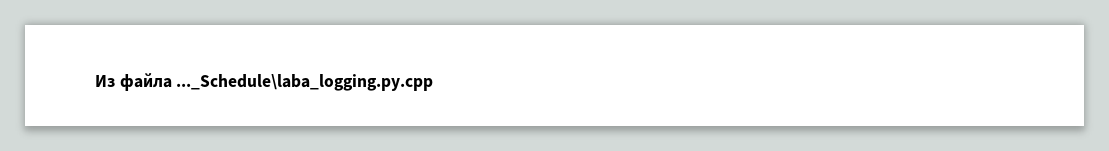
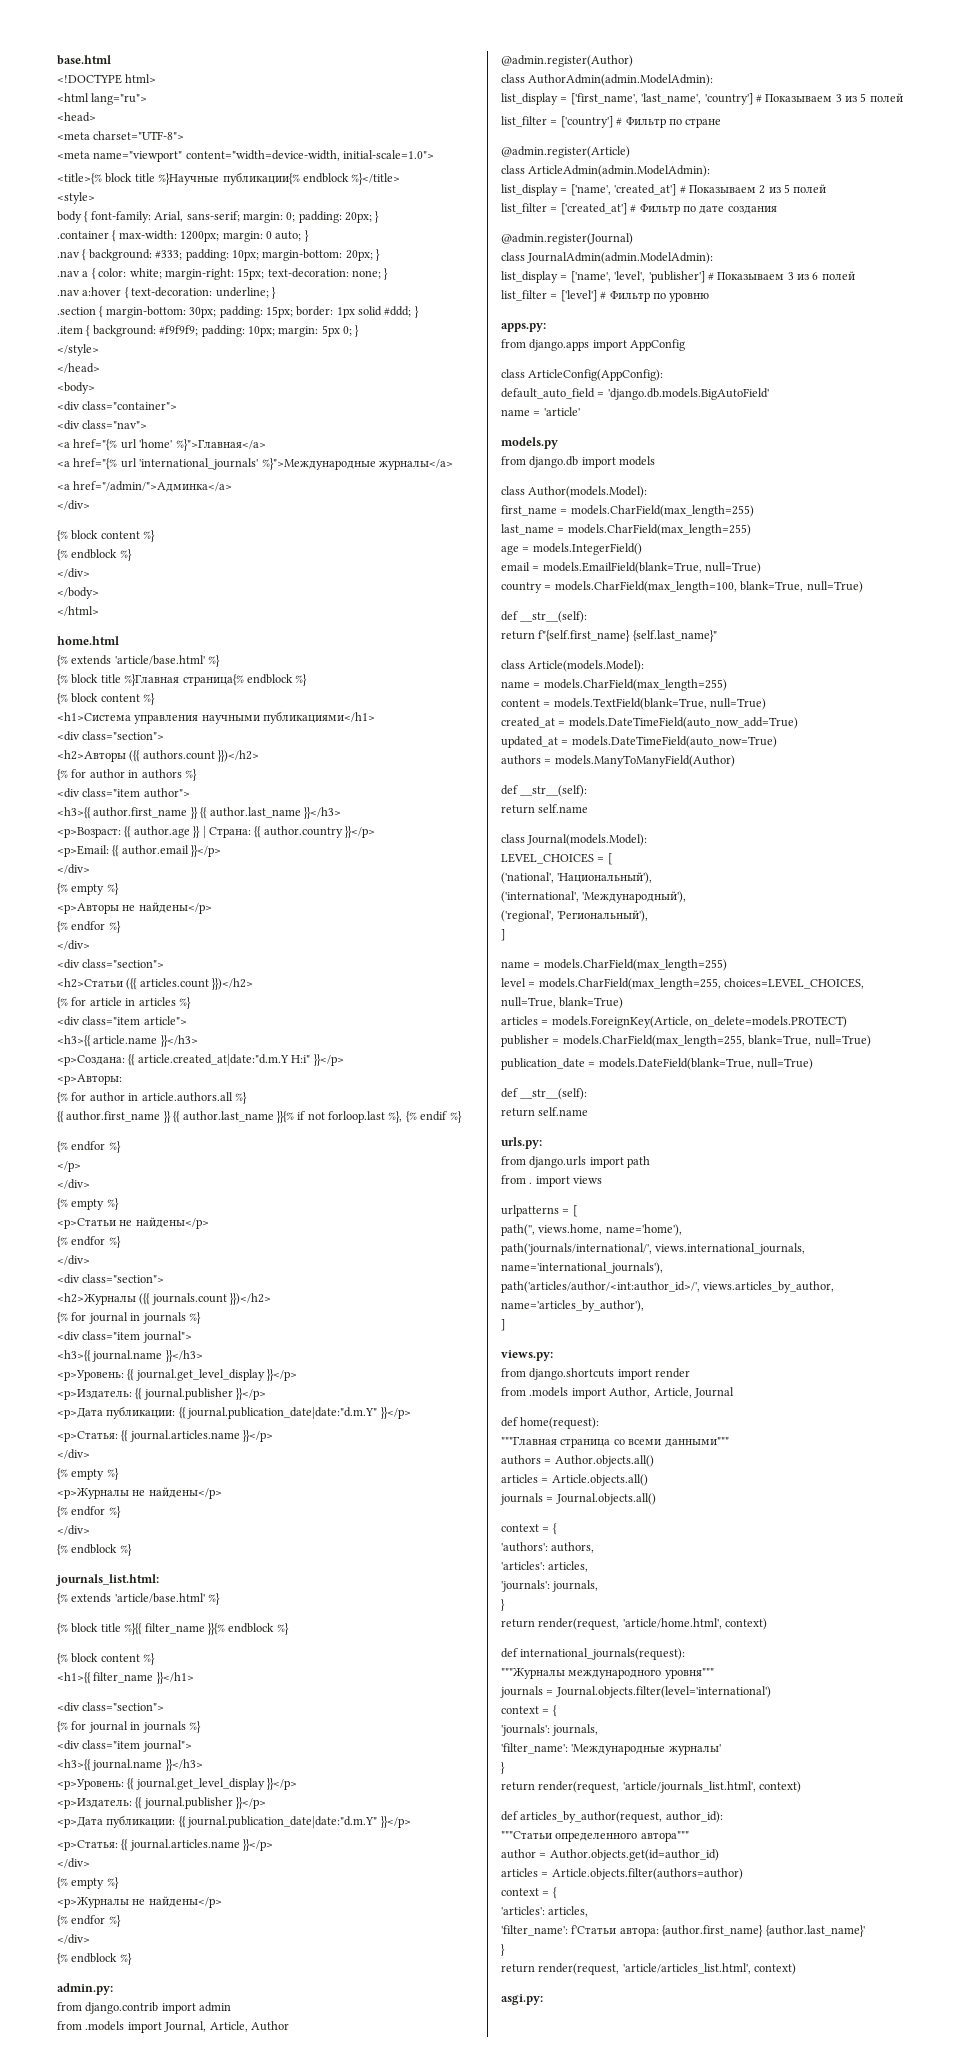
[95,73,434,91] Из файла ..._Schedule\laba_logging.py.cpp -> [57,55,111,65] [57,74,157,84] [57,93,148,105] [57,112,96,122] [57,131,185,140] [57,150,435,162] [57,172,401,185] [57,192,95,204] [57,211,380,223] [57,230,309,242] [57,249,380,261] [57,268,389,280] [57,287,276,299] [57,306,419,318] [57,325,360,337] [57,344,99,356] [57,363,100,373] [57,382,95,394] [57,401,178,411] [57,420,148,430] [57,439,266,451] [57,458,453,470] [57,481,233,492] [57,500,90,510] [57,530,156,542] [57,549,132,561] [57,568,90,578] [57,587,99,599] [57,606,99,616] [57,636,119,645] [57,655,221,667] [57,674,308,686] [57,693,156,705] [57,711,376,724] [57,731,165,741] [57,750,260,762] [57,769,197,781] [57,788,190,798] [57,807,341,819] [57,826,375,838] [57,845,222,857] [57,864,90,874] [57,883,119,895] [57,902,212,914] [57,921,121,933] [57,940,90,950] [57,959,165,969] [57,978,254,990] [57,997,191,1009] [57,1016,187,1026] [57,1035,198,1047] [57,1054,344,1066] [57,1074,122,1085] [57,1092,247,1104] [57,1111,462,1123] [57,1141,121,1153] [57,1161,81,1172] [57,1179,90,1189] [57,1198,119,1210] [57,1217,209,1229] [57,1236,121,1248] [57,1255,90,1265] [57,1274,165,1284] [57,1293,272,1305] [57,1312,201,1324] [57,1331,192,1343] [57,1350,203,1362] [57,1369,298,1381] [57,1388,267,1400] [57,1406,411,1419] [57,1430,274,1442] [57,1449,90,1459] [57,1468,119,1480] [57,1487,222,1499] [57,1506,121,1518] [57,1525,90,1535] [57,1544,132,1556] [55,1574,159,1586] [57,1593,221,1605] [57,1623,289,1635] [57,1653,156,1665] [57,1672,194,1684] [57,1702,165,1712] [57,1721,201,1733] [57,1740,192,1752] [57,1759,203,1771] [57,1778,298,1790] [57,1797,267,1809] [57,1815,411,1828] [57,1839,274,1851] [57,1858,90,1868] [57,1877,119,1889] [57,1896,222,1908] [57,1915,121,1927] [57,1934,90,1944] [57,1953,132,1965] [57,1983,113,1995] [57,2002,232,2014] [57,2021,289,2033] [501,55,633,67] [501,74,714,86] [501,93,903,105] [501,116,722,128] [501,146,630,158] [501,165,711,177] [501,184,827,196] [501,203,777,215] [501,233,633,245] [501,252,714,264] [501,271,855,283] [501,290,710,302] [501,323,546,332] [501,339,686,351] [501,369,664,381] [501,388,769,400] [501,407,580,416] [501,437,558,449] [501,456,656,468] [501,486,648,498] [501,505,754,517] [501,524,751,536] [501,543,642,555] [501,562,762,574] [501,581,863,593] [501,611,588,623] [501,630,717,642] [501,660,645,672] [501,679,727,691] [501,698,767,710] [501,717,798,729] [501,736,777,748] [501,755,735,767] [501,785,588,797] [501,804,589,814] [501,834,648,846] [501,853,613,865] [501,872,653,884] [501,891,687,903] [501,910,649,922] [501,929,505,941] [501,959,727,971] [501,978,865,990] [501,997,624,1009] [501,1016,848,1028] [501,1035,871,1047] [501,1058,814,1070] [501,1088,588,1100] [501,1107,589,1117] [501,1137,542,1149] [501,1156,651,1168] [501,1175,603,1187] [501,1205,578,1217] [501,1224,682,1236] [501,1243,806,1255] [501,1262,663,1274] [501,1281,835,1293] [501,1300,644,1312] [501,1319,505,1331] [501,1350,553,1361] [501,1368,691,1380] [501,1387,734,1399] [501,1417,600,1429] [501,1437,729,1448] [501,1455,654,1467] [501,1474,648,1486] [500,1493,656,1505] [501,1523,557,1535] [501,1542,595,1553] [501,1561,589,1572] [501,1580,599,1592] [501,1599,505,1611] [501,1618,768,1630] [501,1648,686,1660] [501,1668,714,1679] [500,1686,771,1698] [501,1705,557,1717] [501,1724,599,1736] [501,1743,721,1755] [501,1762,505,1774] [501,1781,802,1793] [501,1811,723,1823] [501,1831,689,1842] [501,1849,719,1861] [501,1868,743,1880] [501,1887,557,1899] [501,1906,589,1917] [501,1925,865,1937] [501,1944,505,1956] [501,1963,797,1975] [501,1994,543,2005] base.html // <!DOCTYPE html> // <html lang="ru"> // <head> // <meta charset="UTF-8"> // <meta name="viewport" content="width=device-width, initial-scale=1.0"> // <title>{% block title %}Научные публикации{% endblock %}</title> // <style> // body { font-family: Arial, sans-serif; margin: 0; padding: 20px; } // .container { max-width: 1200px; margin: 0 auto; } // .nav { background: #333; padding: 10px; margin-bottom: 20px; } // .nav a { color: white; margin-right: 15px; text-decoration: none; } // .nav a:hover { text-decoration: underline; } // .section { margin-bottom: 30px; padding: 15px; border: 1px solid #ddd; } // .item { background: #f9f9f9; padding: 10px; margin: 5px 0; } // </style> // </head> // <body> // <div class="container"> // <div class="nav"> // <a href="{% url 'home' %}">Главная</a> // <a href="{% url 'international_journals' %}">Международные журналы</a> // <a href="/admin/">Админка</a> // </div> // {% block content %} // {% endblock %} // </div> // </body> // </html> // home.html // {% extends 'article/base.html' %} // {% block title %}Главная страница{% endblock %} // {% block content %} // <h1>Система управления научными публикациями</h1> // <div class="section"> // <h2>Авторы ({{ authors.count }})</h2> // {% for author in authors %} // <div class="item author"> // <h3>{{ author.first_name }} {{ author.last_name }}</h3> // <p>Возраст: {{ author.age }} | Страна: {{ author.country }}</p> // <p>Email: {{ author.email }}</p> // </div> // {% empty %} // <p>Авторы не найдены</p> // {% endfor %} // </div> // <div class="section"> // <h2>Статьи ({{ articles.count }})</h2> // {% for article in articles %} // <div class="item article"> // <h3>{{ article.name }}</h3> // <p>Создана: {{ article.created_at|date:"d.m.Y H:i" }}</p> // <p>Авторы: // {% for author in article.authors.all %} // {{ author.first_name }} {{ author.last_name }}{% if not forloop.last %}, {% endif %} // {% endfor %} // </p> // </div> // {% empty %} // <p>Статьи не найдены</p> // {% endfor %} // </div> // <div class="section"> // <h2>Журналы ({{ journals.count }})</h2> // {% for journal in journals %} // <div class="item journal"> // <h3>{{ journal.name }}</h3> // <p>Уровень: {{ journal.get_level_display }}</p> // <p>Издатель: {{ journal.publisher }}</p> // <p>Дата публикации: {{ journal.publication_date|date:"d.m.Y" }}</p> // <p>Статья: {{ journal.articles.name }}</p> // </div> // {% empty %} // <p>Журналы не найдены</p> // {% endfor %} // </div> // {% endblock %} // journals_list.html: // {% extends 'article/base.html' %} // {% block title %}{{ filter_name }}{% endblock %} // {% block content %} // <h1>{{ filter_name }}</h1> // <div class="section"> // {% for journal in journals %} // <div class="item journal"> // <h3>{{ journal.name }}</h3> // <p>Уровень: {{ journal.get_level_display }}</p> // <p>Издатель: {{ journal.publisher }}</p> // <p>Дата публикации: {{ journal.publication_date|date:"d.m.Y" }}</p> // <p>Статья: {{ journal.articles.name }}</p> // </div> // {% empty %} // <p>Журналы не найдены</p> // {% endfor %} // </div> // {% endblock %} // admin.py: // from django.contrib import admin // from .models import Journal, Article, Author // @admin.register(Author) // class AuthorAdmin(admin.ModelAdmin): // list_display = ['first_name', 'last_name', 'country'] # Показываем 3 из 5 полей // list_filter = ['country'] # Фильтр по стране // @admin.register(Article) // class ArticleAdmin(admin.ModelAdmin): // list_display = ['name', 'created_at'] # Показываем 2 из 5 полей // list_filter = ['created_at'] # Фильтр по дате создания // @admin.register(Journal) // class JournalAdmin(admin.ModelAdmin): // list_display = ['name', 'level', 'publisher'] # Показываем 3 из 6 полей // list_filter = ['level'] # Фильтр по уровню // apps.py: // from django.apps import AppConfig // class ArticleConfig(AppConfig): // default_auto_field = 'django.db.models.BigAutoField' // name = 'article' // models.py // from django.db import models // class Author(models.Model): // first_name = models.CharField(max_length=255) // last_name = models.CharField(max_length=255) // age = models.IntegerField() // email = models.EmailField(blank=True, null=True) // country = models.CharField(max_length=100, blank=True, null=True) // def __str__(self): // return f"{self.first_name} {self.last_name}" // class Article(models.Model): // name = models.CharField(max_length=255) // content = models.TextField(blank=True, null=True) // created_at = models.DateTimeField(auto_now_add=True) // updated_at = models.DateTimeField(auto_now=True) // authors = models.ManyToManyField(Author) // def __str__(self): // return self.name // class Journal(models.Model): // LEVEL_CHOICES = [ // ('national', 'Национальный'), // ('international', 'Международный'), // ('regional', 'Региональный'), // ] // name = models.CharField(max_length=255) // level = models.CharField(max_length=255, choices=LEVEL_CHOICES, null=True, blank=True) // articles = models.ForeignKey(Article, on_delete=models.PROTECT) // publisher = models.CharField(max_length=255, blank=True, null=True) // publication_date = models.DateField(blank=True, null=True) // def __str__(self): // return self.name // urls.py: // from django.urls import path // from . import views // urlpatterns = [ // path('', views.home, name='home'), // path('journals/international/', views.international_journals, name='international_journals'), // path('articles/author/<int:author_id>/', views.articles_by_author, name='articles_by_author'), // ] // views.py: // from django.shortcuts import render // from .models import Author, Article, Journal // def home(request): // """Главная страница со всеми данными""" // authors = Author.objects.all() // articles = Article.objects.all() // journals = Journal.objects.all() // context = { // 'authors': authors, // 'articles': articles, // 'journals': journals, // } // return render(request, 'article/home.html', context) // def international_journals(request): // """Журналы международного уровня""" // journals = Journal.objects.filter(level='international') // context = { // 'journals': journals, // 'filter_name': 'Международные журналы' // } // return render(request, 'article/journals_list.html', context) // def articles_by_author(request, author_id): // """Статьи определенного автора""" // author = Author.objects.get(id=author_id) // articles = Article.objects.filter(authors=author) // context = { // 'articles': articles, // 'filter_name': f'Статьи автора: {author.first_name} {author.last_name}' // } // return render(request, 'article/articles_list.html', context) // asgi.py:

